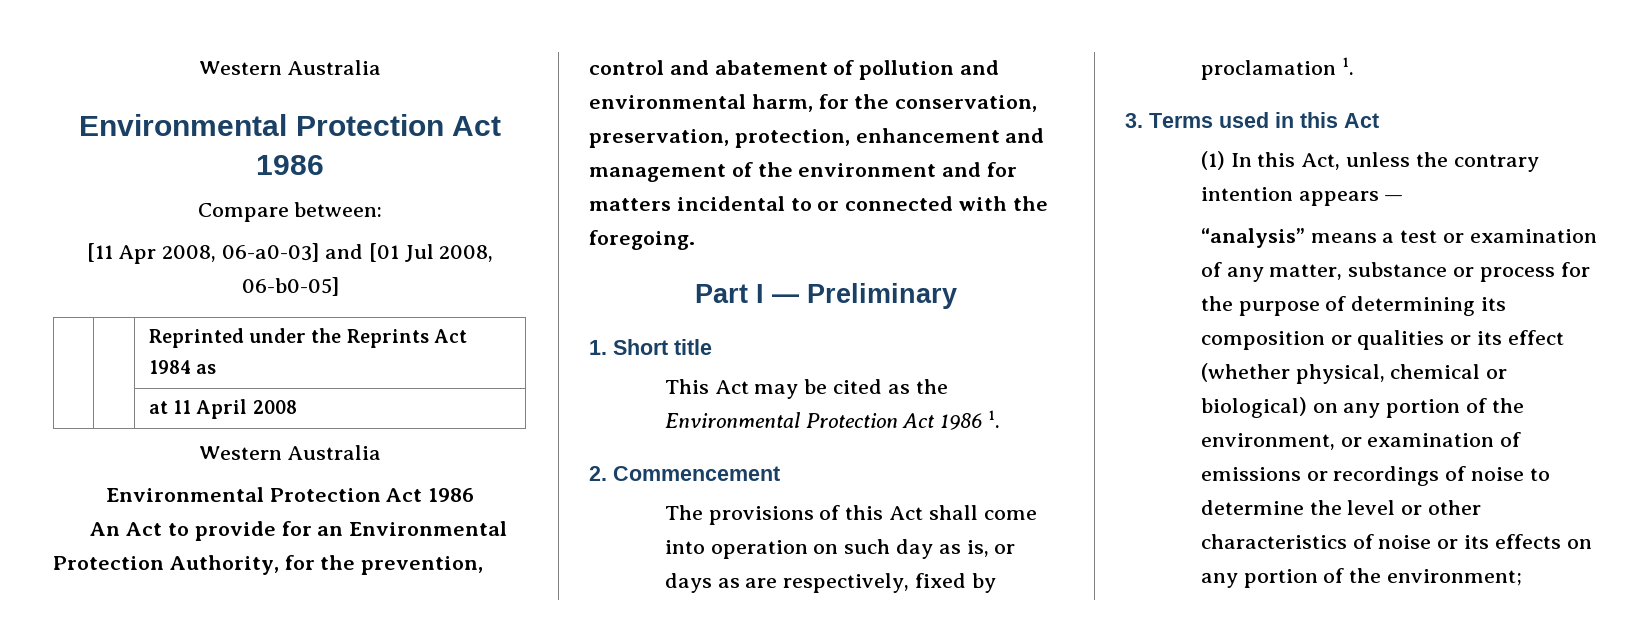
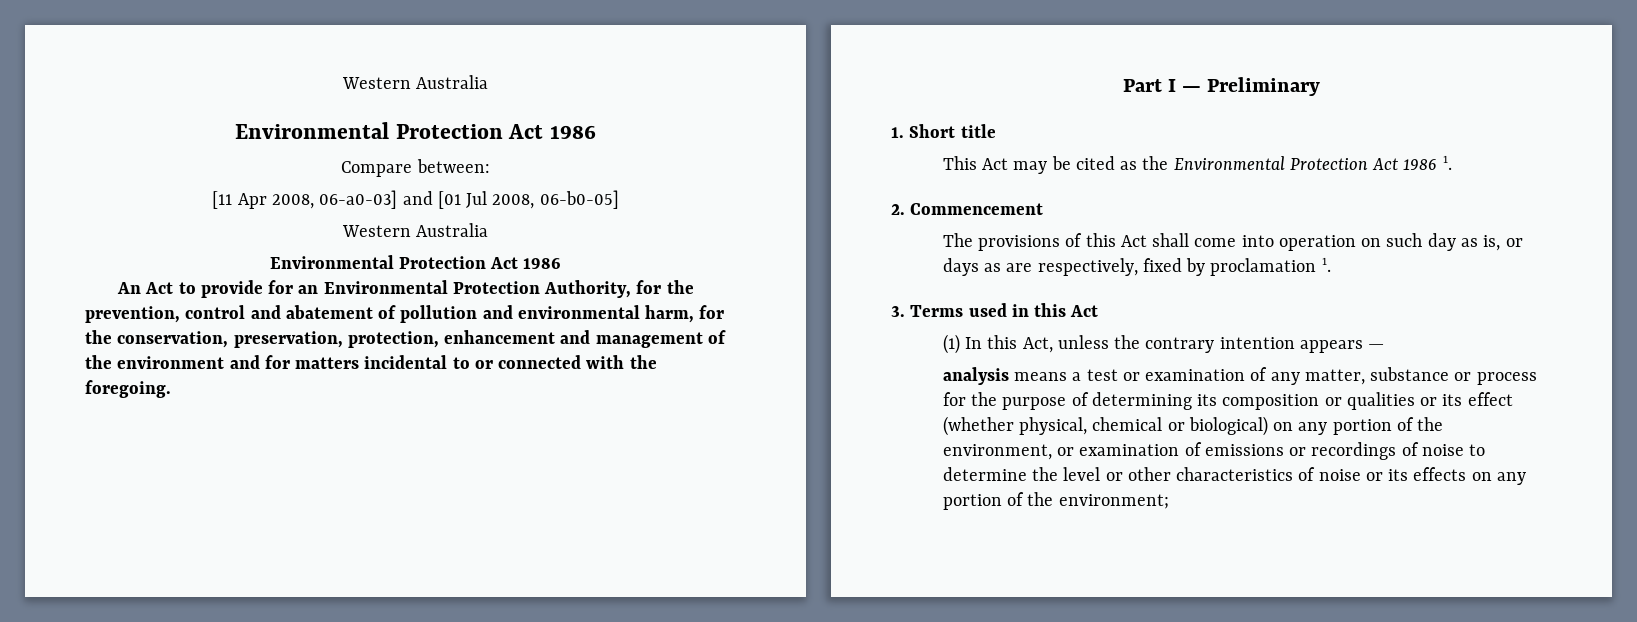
[148,328,468,348] [148,360,217,374] [148,399,297,419] // | | Reprinted under the Reprints Act 1984 as // | | at 11 April 2008 -> (619, 199) none
[1200,228,1305,248] “analysis” -> [942,367,1009,385] analysis

